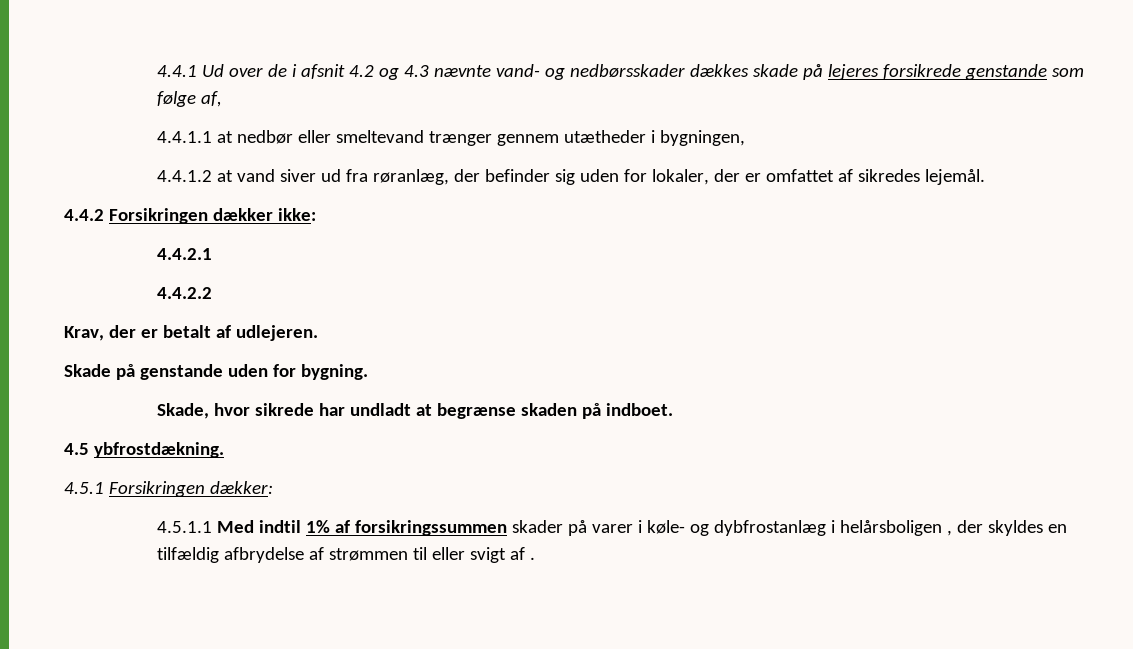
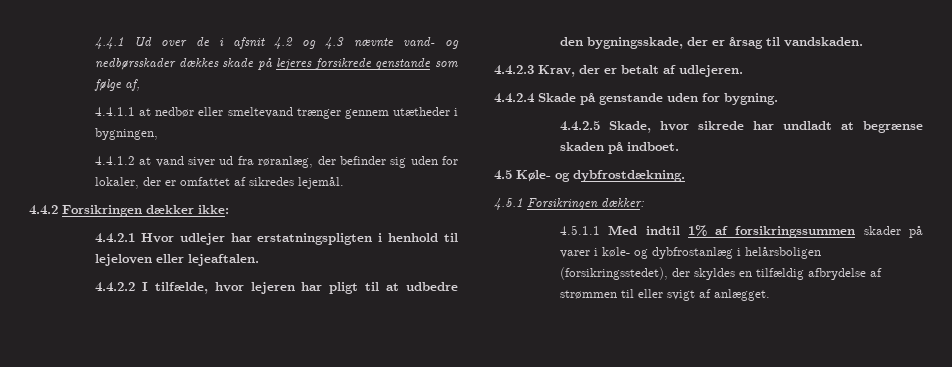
[156,287,212,299] // 4.4.2.2 // -> [140,233,459,245] [95,254,260,266] [95,282,458,294] [560,37,864,49] [494,65,534,75] Hvor udlejer har erstatningspligten i henhold til lejeloven eller lejeaftalen. // 4.4.2.2 I tilfælde, hvor lejeren har pligt til at udbedre den bygningsskade, der er årsag til vandskaden. // 4.4.2.3
(318, 333) none -> [494,93,535,103] 4.4.2.4
(368, 372) none -> [560,121,601,131] 4.4.2.5
[93,442,224,458] ybfrostdækning. -> [516,170,685,182] Køle- og dybfrostdækning.
[946,530,952,536] , -> [560,267,669,280] (forsikringsstedet),
[529,557,535,560] . -> [714,289,771,301] anlægget.

